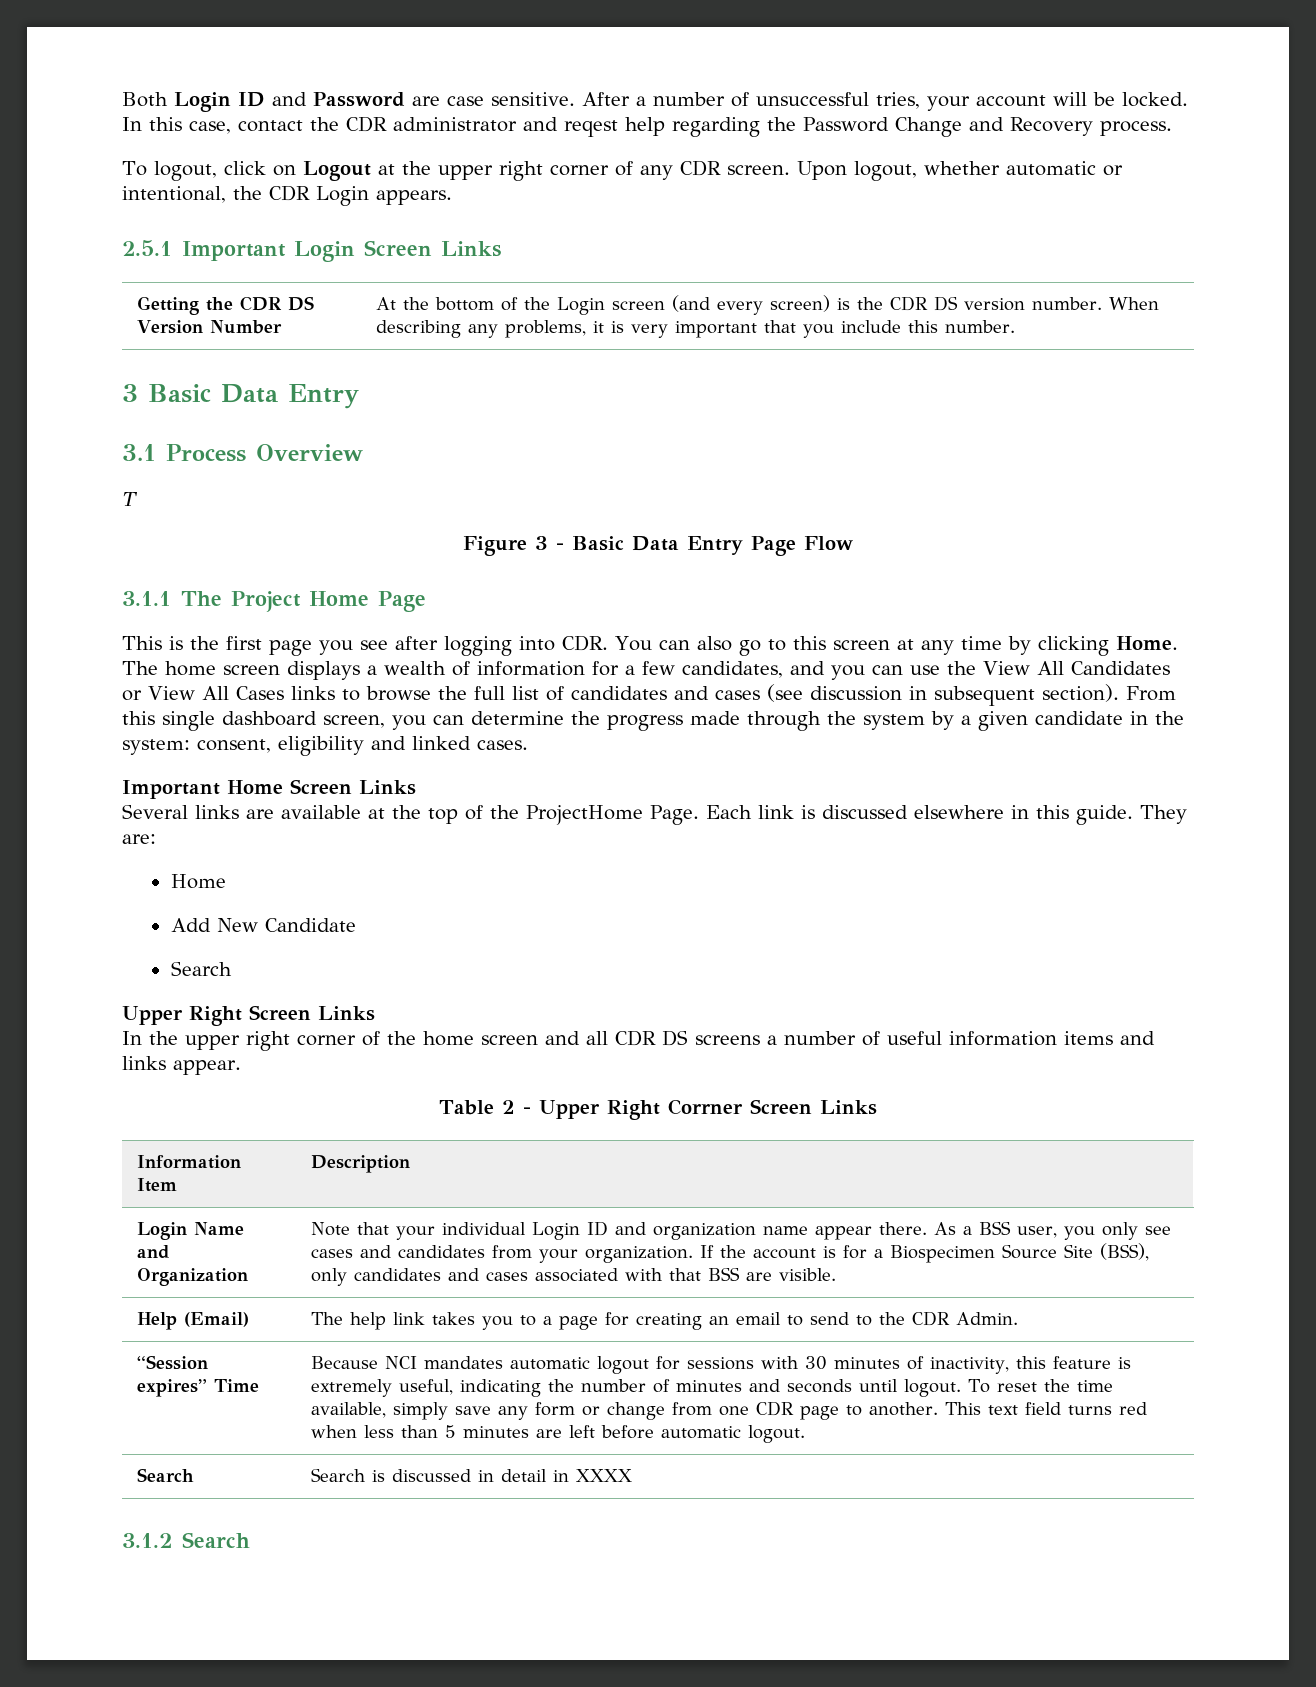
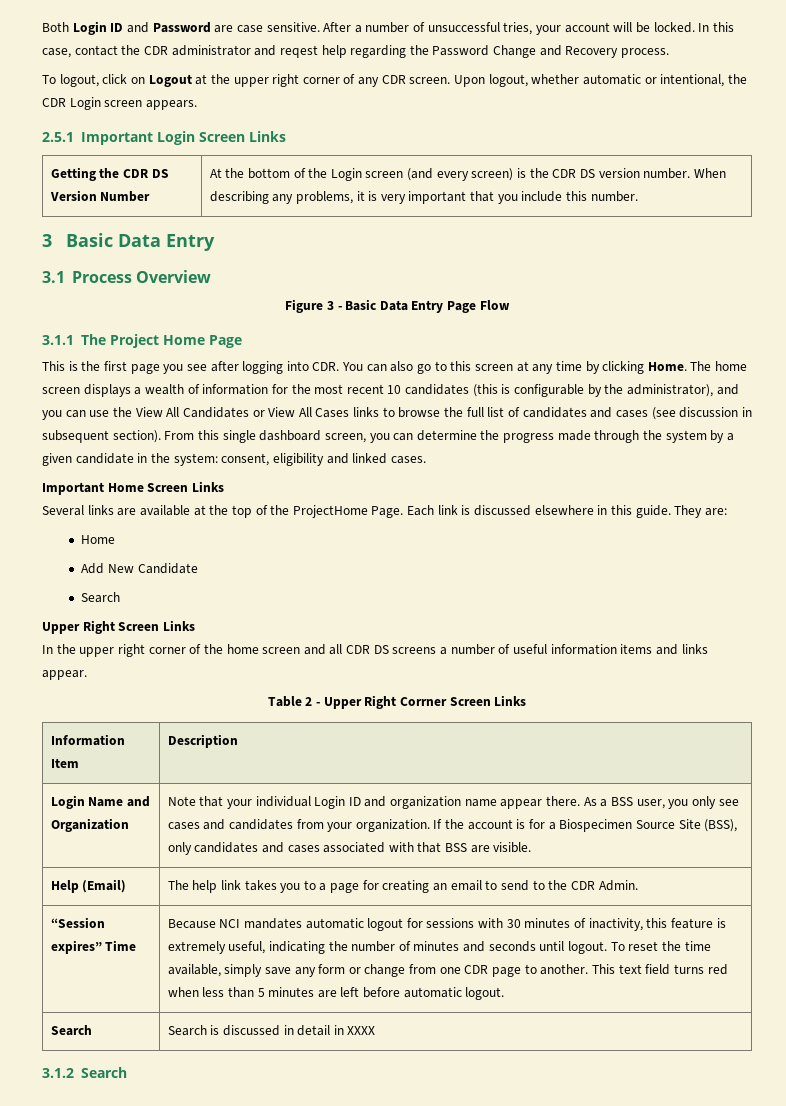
(369, 196) none -> [104,100,143,107] screen
[122,492,138,506] // T -> (211, 276) none
[625,661,783,678] a few candidates, -> [291,384,713,397] the most recent 10 candidates (this is configurable by the administrator),

